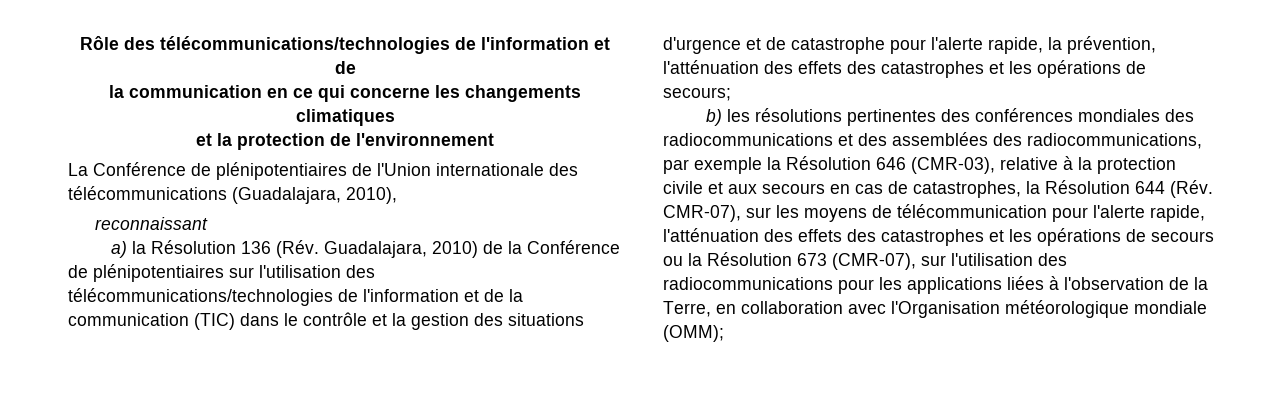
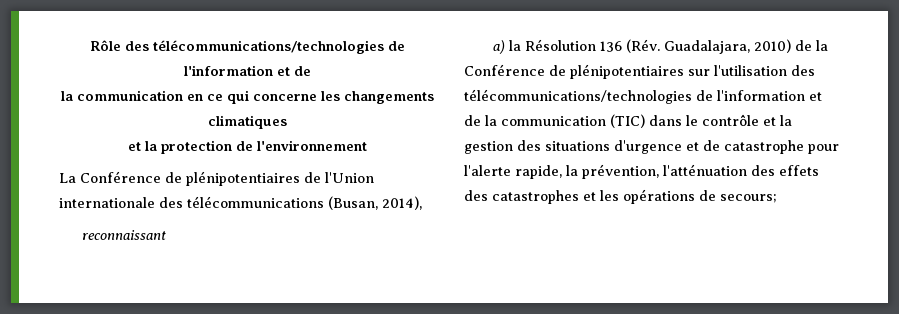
[232,187,397,204] (Guadalajara, 2010), -> [328,196,422,210] (Busan, 2014),
[705,108,1194,126] [663,132,1202,149] [663,156,1176,174] [663,180,1213,198] [663,204,1205,222] [663,228,1214,246] [663,252,1067,270] [663,276,1208,294] [663,300,1207,318] [663,325,724,342] // b) les résolutions pertinentes des conférences mondiales des radiocommunications et des assemblées des radiocommunications, par exemple la Résolution 646 (CMR-03), relative à la protection civile et aux secours en cas de catastrophes, la Résolution 644 (Rév. CMR-07), sur les moyens de télécommunication pour l'alerte rapide, l'atténuation des effets des catastrophes et les opérations de secours ou la Résolution 673 (CMR-07), sur l'utilisation des radiocommunications pour les applications liées à l'observation de la Terre, en collaboration avec l'Organisation météorologique mondiale (OMM); -> (777, 198) none

